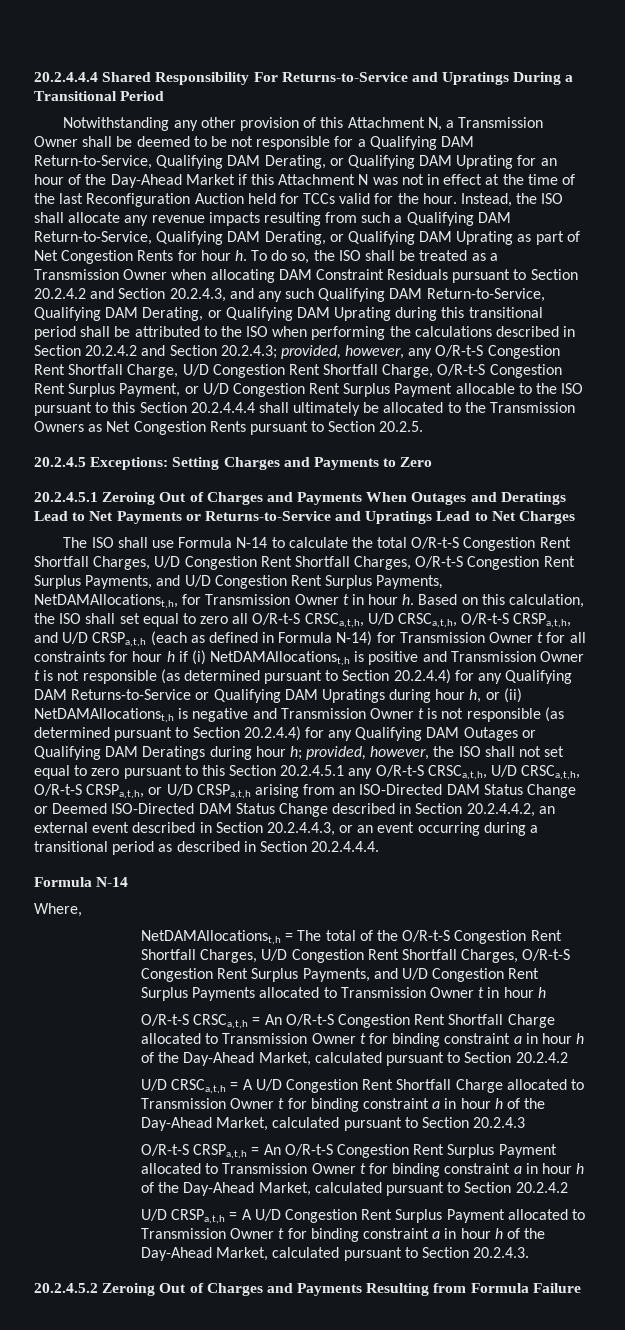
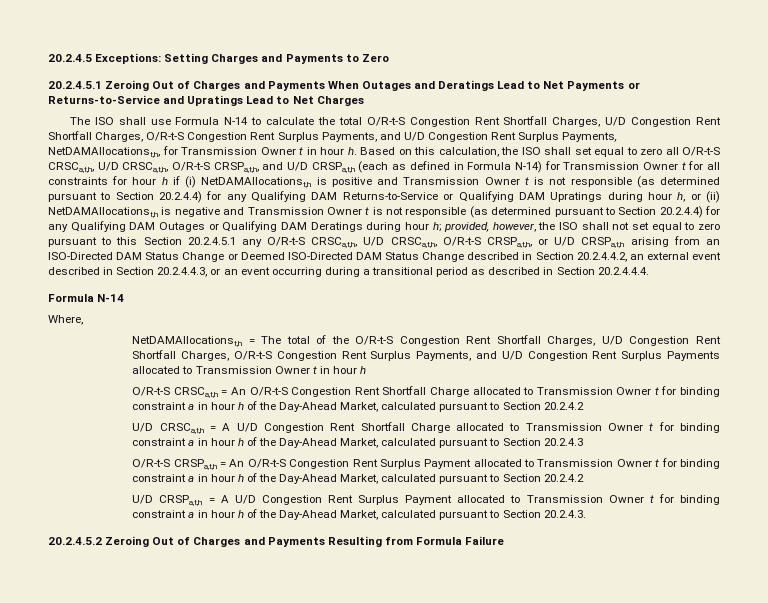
[34,72,574,85] [34,91,165,101] [63,117,544,131] [34,136,475,150] [34,155,557,169] [34,174,575,188] [34,193,564,207] [34,212,511,226] [34,231,580,245] [34,250,498,264] [34,269,578,283] [34,288,545,302] [34,307,543,321] [34,326,576,340] [34,345,560,359] [34,364,562,378] [34,383,584,397] [34,402,576,416] [34,421,424,435] 20.2.4.4.4 Shared Responsibility For Returns-to-Service and Upratings During a Transitional Period // Notwithstanding any other provision of this Attachment N, a Transmission Owner shall be deemed to be not responsible for a Qualifying DAM Return-to-Service, Qualifying DAM Derating, or Qualifying DAM Uprating for an hour of the Day-Ahead Market if this Attachment N was not in effect at the time of the last Reconfiguration Auction held for TCCs valid for the hour. Instead, the ISO shall allocate any revenue impacts resulting from such a Qualifying DAM Return-to-Service, Qualifying DAM Derating, or Qualifying DAM Uprating as part of Net Congestion Rents for hour h. To do so, the ISO shall be treated as a Transmission Owner when allocating DAM Constraint Residuals pursuant to Section 20.2.4.2 and Section 20.2.4.3, and any such Qualifying DAM Return-to-Service, Qualifying DAM Derating, or Qualifying DAM Uprating during this transitional period shall be attributed to the ISO when performing the calculations described in Section 20.2.4.2 and Section 20.2.4.3; provided, however, any O/R-t-S Congestion Rent Shortfall Charge, U/D Congestion Rent Shortfall Charge, O/R-t-S Congestion Rent Surplus Payment, or U/D Congestion Rent Surplus Payment allocable to the ISO pursuant to this Section 20.2.4.4.4 shall ultimately be allocated to the Transmission Owners as Net Congestion Rents pursuant to Section 20.2.5. // -> (48, 58) none

